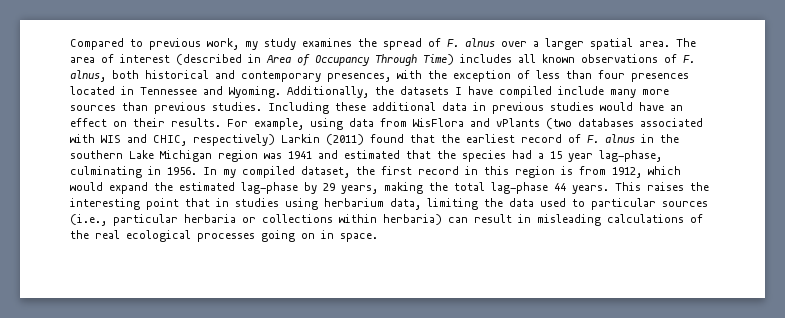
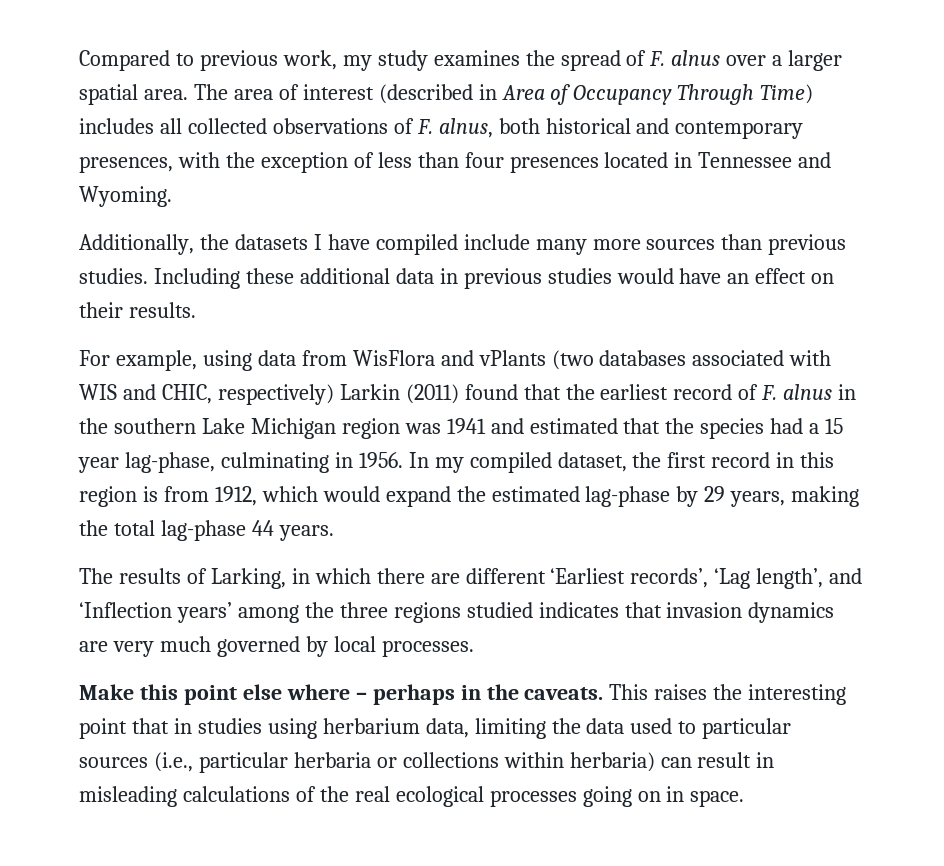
[542,54,575,63] known -> [187,118,267,134] collected
(281, 92) none -> (172, 196) //
(221, 122) none -> (196, 310) //
(609, 189) none -> [79,568,863,589] [79,602,835,623] [79,636,474,657] [79,684,604,705] // The results of Larking, in which there are different ‘Earliest records’, ‘Lag length’, and ‘Inflection years’ among the three regions studied indicates that invasion dynamics are very much governed by local processes. // Make this point else where – perhaps in the caveats.

